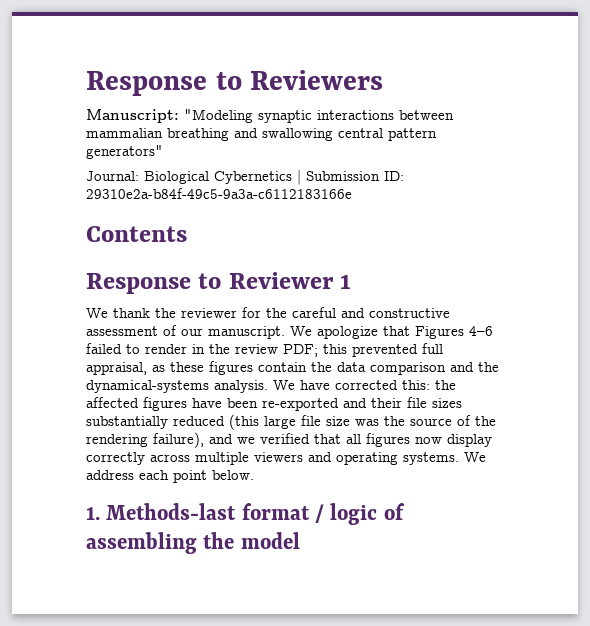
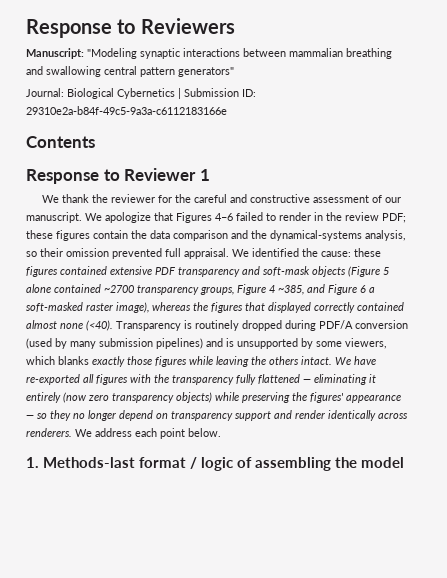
[323,343,443,357] [86,362,165,375] this prevented full appraisal, as -> (406, 218) none
[214,380,456,393] [86,397,462,411] [86,414,496,430] [86,432,492,448] [86,452,459,465] analysis. We have corrected this: the affected figures have been re-exported and their file sizes substantially reduced (this large file size was the source of the rendering failure), and we verified that all figures now display correctly across multiple viewers and operating systems. -> [365,230,406,241] [26,248,381,259] [26,266,389,277] [26,284,375,295] [26,302,404,313] [26,320,408,331] [26,338,387,349] [26,356,376,367] [26,374,376,385] [26,392,401,403] [26,410,408,421] [26,428,72,437] analysis, so their omission prevented full appraisal. We identified the cause: these figures contained extensive PDF transparency and soft-mask objects (Figure 5 alone contained ~2700 transparency groups, Figure 4 ~385, and Figure 6 a soft-masked raster image), whereas the figures that displayed correctly contained almost none (<40). Transparency is routinely dropped during PDF/A conversion (used by many submission pipelines) and is unsupported by some viewers, which blanks exactly those figures while leaving the others intact. We have re-exported all figures with the transparency fully flattened — eliminating it entirely (now zero transparency objects) while preserving the figures' appearance — so they no longer depend on transparency support and render identically across renderers.

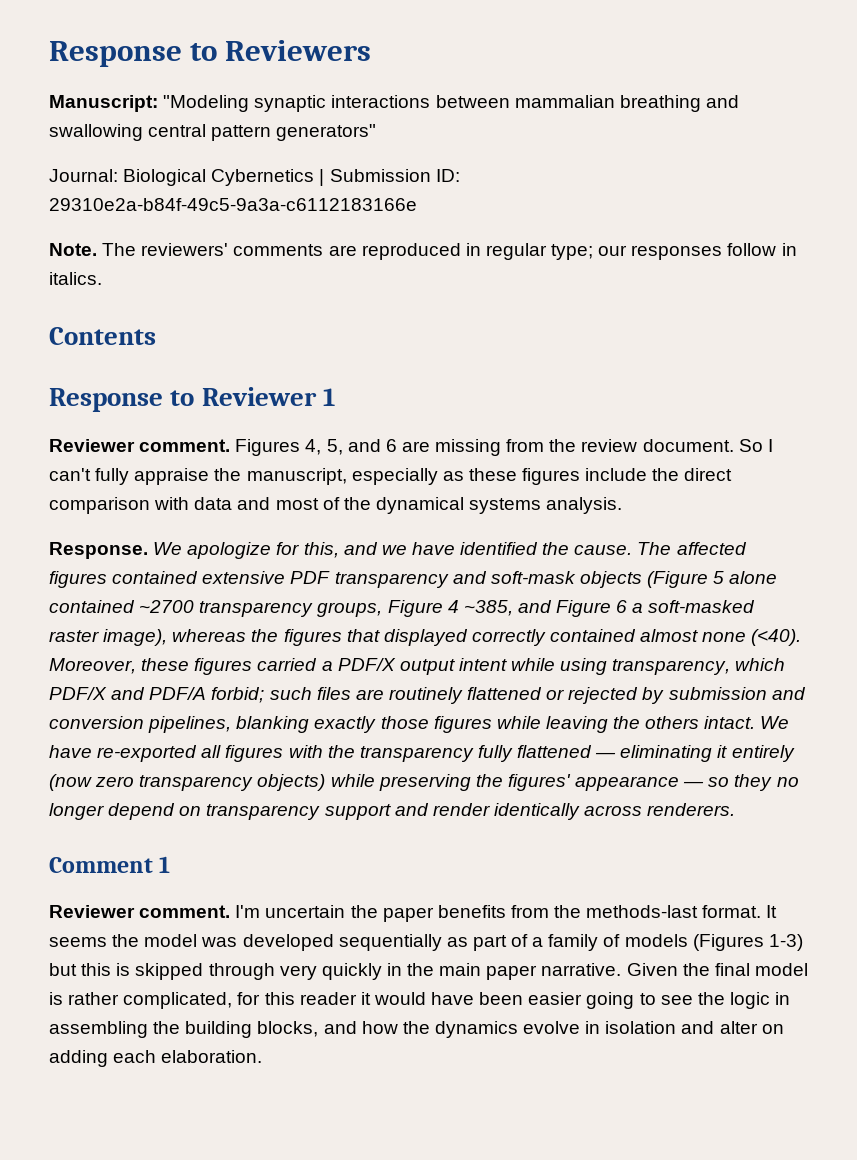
(227, 110) none -> [49,243,797,260] [49,272,102,285] // Note. The reviewers' comments are reproduced in regular type; our responses follow in italics.
[41,194,401,203] [26,212,406,223] [26,230,406,241] [26,248,381,259] We thank the reviewer for the careful and constructive assessment of our manuscript. We apologize that Figures 4–6 failed to render in the review PDF; these figures contain the data comparison and the dynamical-systems analysis, so their omission prevented full appraisal. We identified the cause: these -> [49,439,773,456] [49,468,733,485] [49,497,623,514] [49,542,747,559] Reviewer comment. Figures 4, 5, and 6 are missing from the review document. So I can't fully appraise the manuscript, especially as these figures include the direct comparison with data and most of the dynamical systems analysis. // Response. We apologize for this, and we have identified the cause. The affected
[116,320,408,331] [26,338,387,349] [26,356,89,365] Transparency is routinely dropped during PDF/A conversion (used by many submission pipelines) and is unsupported by some viewers, which blanks -> [49,658,786,675] [49,687,806,704] [49,716,310,733] Moreover, these figures carried a PDF/X output intent while using transparency, which PDF/X and PDF/A forbid; such files are routinely flattened or rejected by submission and conversion pipelines, blanking
[75,428,221,439] [26,457,405,471] We address each point below. // 1. Methods-last format / logic of assembling the model -> [49,856,171,873] [49,905,778,922] [49,934,803,951] [49,963,808,980] [49,992,791,1009] [49,1021,784,1038] [49,1050,263,1067] // Comment 1 // Reviewer comment. I'm uncertain the paper benefits from the methods-last format. It seems the model was developed sequentially as part of a family of models (Figures 1-3) but this is skipped through very quickly in the main paper narrative. Given the final model is rather complicated, for this reader it would have been easier going to see the logic in assembling the building blocks, and how the dynamics evolve in isolation and alter on adding each elaboration.

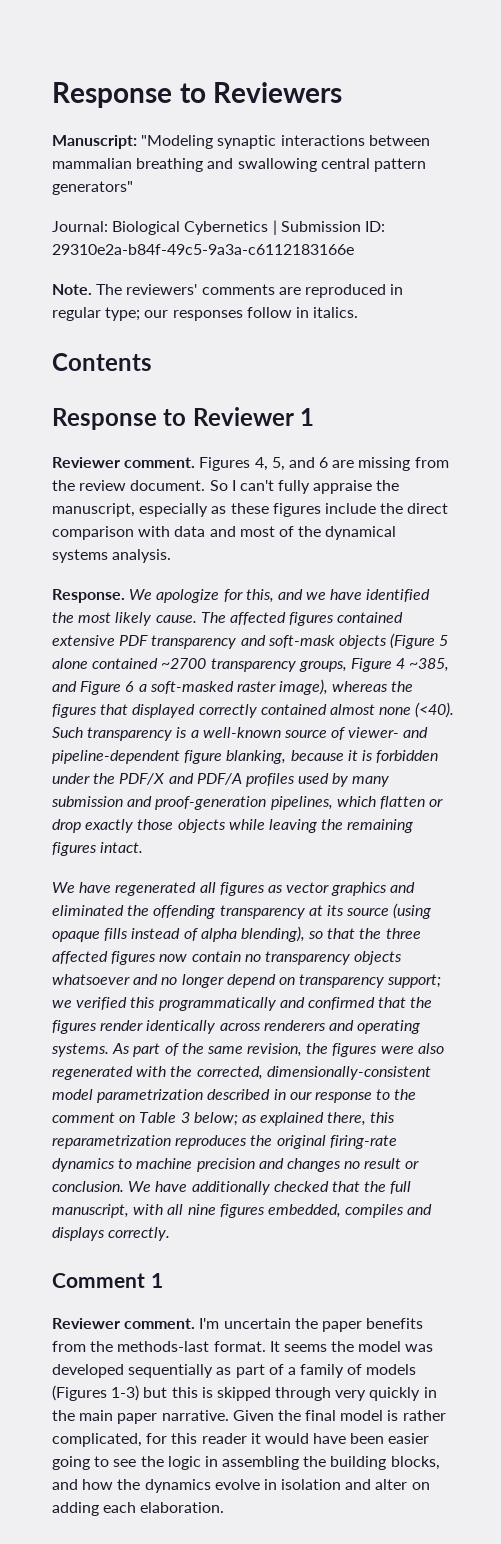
(570, 548) none -> [78,612,152,626] most likely
[49,658,786,675] [49,687,806,704] [49,716,310,733] Moreover, these figures carried a PDF/X output intent while using transparency, which PDF/X and PDF/A forbid; such files are routinely flattened or rejected by submission and conversion pipelines, blanking -> [52,727,429,741] [52,750,439,764] [52,773,390,787] [51,796,444,810] [52,819,81,833] Such transparency is a well-known source of viewer- and pipeline-dependent figure blanking, because it is forbidden under the PDF/X and PDF/A profiles used by many submission and proof-generation pipelines, which flatten or drop
[433,716,492,733] figures -> [177,819,226,833] objects
[645,716,700,729] others -> [347,819,414,833] [52,842,97,856] remaining figures
[760,716,790,729] [49,745,198,762] We have re-exported -> [52,882,197,896] // We have regenerated
[288,745,795,762] [49,774,773,791] with the transparency fully flattened — eliminating it entirely (now zero transparency objects) while preserving the figures' appearance — so they -> [267,882,416,896] [52,903,432,919] [52,926,421,942] [52,951,403,965] [52,974,159,985] as vector graphics and eliminated the offending transparency at its source (using opaque fills instead of alpha blending), so that the three affected figures now contain no transparency objects whatsoever and
[324,803,736,820] support and render identically across renderers. -> [387,974,442,988] [52,997,433,1011] [52,1020,421,1034] [51,1043,444,1057] [52,1066,431,1080] [52,1089,417,1103] [52,1112,396,1126] [52,1135,397,1149] [52,1158,420,1172] [52,1181,412,1195] [52,1204,433,1218] [52,1227,171,1241] support; we verified this programmatically and confirmed that the figures render identically across renderers and operating systems. As part of the same revision, the figures were also regenerated with the corrected, dimensionally-consistent model parametrization described in our response to the comment on Table 3 below; as explained there, this reparametrization reproduces the original firing-rate dynamics to machine precision and changes no result or conclusion. We have additionally checked that the full manuscript, with all nine figures embedded, compiles and displays correctly.

